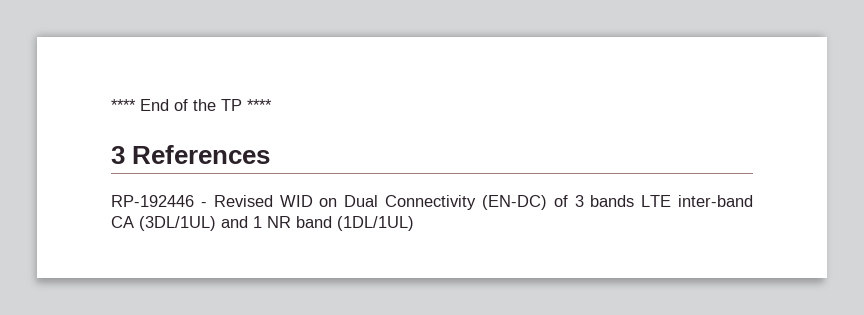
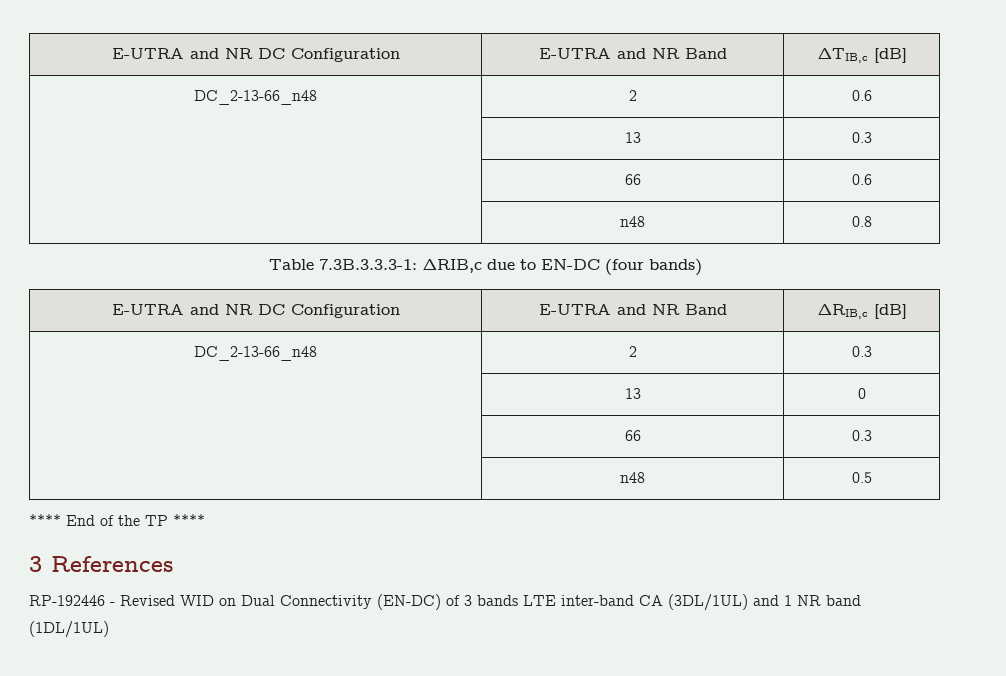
(111, 105) none -> [111,48,400,62] [538,48,727,59] [816,48,907,63] [194,90,317,105] [628,90,637,101] [851,90,872,101] [624,132,641,143] [851,132,872,143] [624,174,641,185] [851,174,872,185] [620,216,645,227] [851,216,872,227] [268,259,702,276] [111,304,400,318] [538,304,727,315] [816,304,907,319] [194,346,317,361] [628,346,637,357] [851,346,872,357] [624,388,641,399] [857,388,866,399] [624,430,641,441] [851,430,872,441] [620,472,645,483] [851,472,872,483] E-UTRA and NR DC Configuration | E-UTRA and NR Band | ΔTIB,c [dB] // DC_2-13-66_n48 | 2 | 0.6 // | 13 | 0.3 // | 66 | 0.6 // | n48 | 0.8 // Table 7.3B.3.3.3-1: ΔRIB,c due to EN-DC (four bands) // E-UTRA and NR DC Configuration | E-UTRA and NR Band | ΔRIB,c [dB] // DC_2-13-66_n48 | 2 | 0.3 // | 13 | 0 // | 66 | 0.3 // | n48 | 0.5 //

